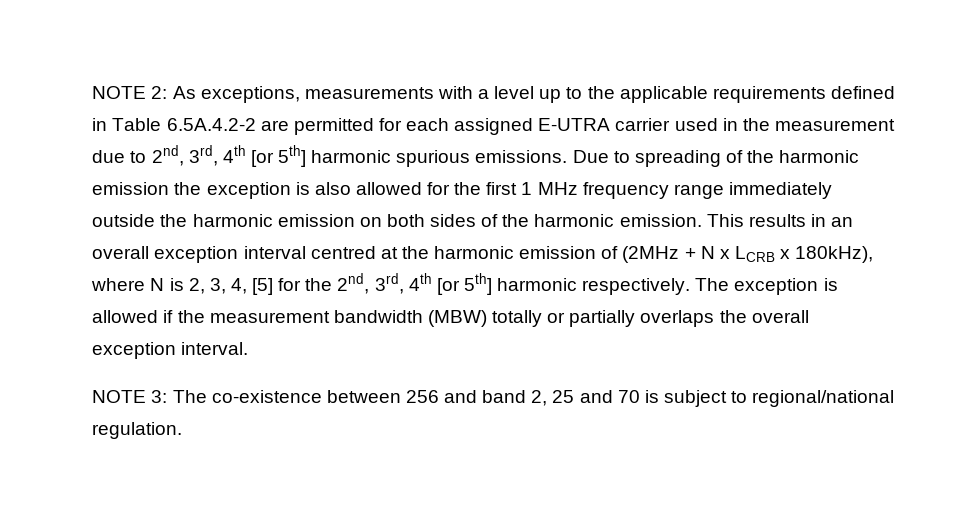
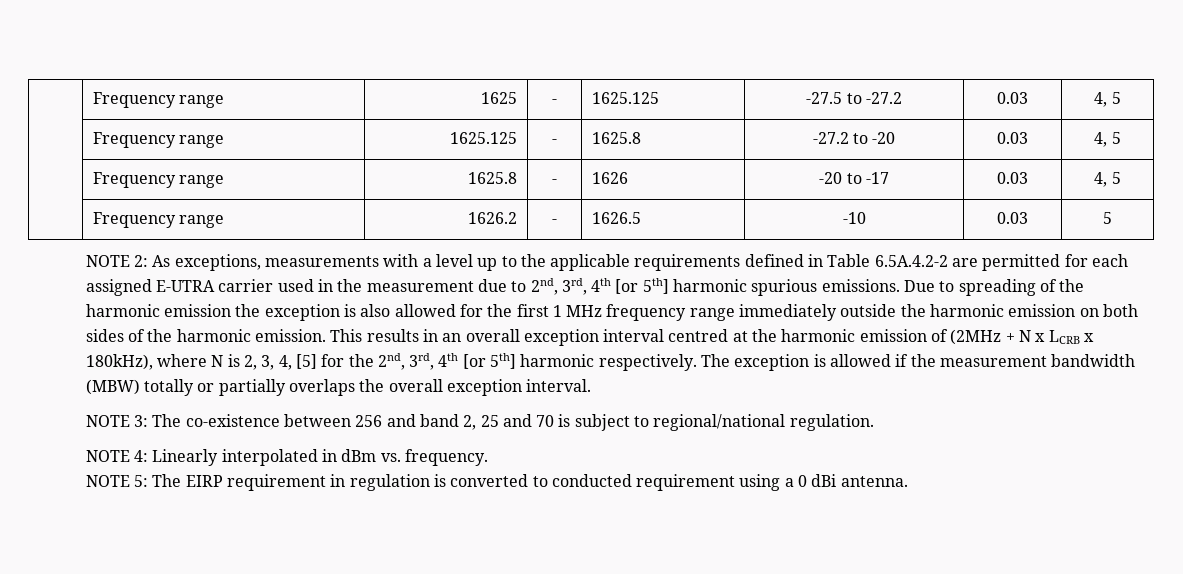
(92, 92) none -> [92,92,225,108] [481,92,518,104] [552,99,557,104] [591,92,659,104] [806,92,902,104] [997,92,1028,104] [1094,92,1121,107] [92,132,225,148] [450,132,518,144] [552,139,557,144] [591,132,641,144] [812,132,896,144] [997,132,1028,144] [1094,132,1121,147] [92,172,225,188] [468,172,518,184] [552,179,557,184] [591,172,628,184] [819,172,889,184] [997,172,1028,184] [1094,172,1121,187] [92,212,225,228] [468,212,518,224] [552,219,557,224] [591,212,641,224] [842,212,866,224] [997,212,1028,224] [1103,212,1112,224] | Frequency range | 1625 | - | 1625.125 | -27.5 to -27.2 | 0.03 | 4, 5 // | Frequency range | 1625.125 | - | 1625.8 | -27.2 to -20 | 0.03 | 4, 5 // | Frequency range | 1625.8 | - | 1626 | -20 to -17 | 0.03 | 4, 5 // | Frequency range | 1626.2 | - | 1626.5 | -10 | 0.03 | 5 //
(183, 430) none -> [85,449,488,466] [85,474,908,491] // NOTE 4: Linearly interpolated in dBm vs. frequency. // NOTE 5: The EIRP requirement in regulation is converted to conducted requirement using a 0 dBi antenna.

